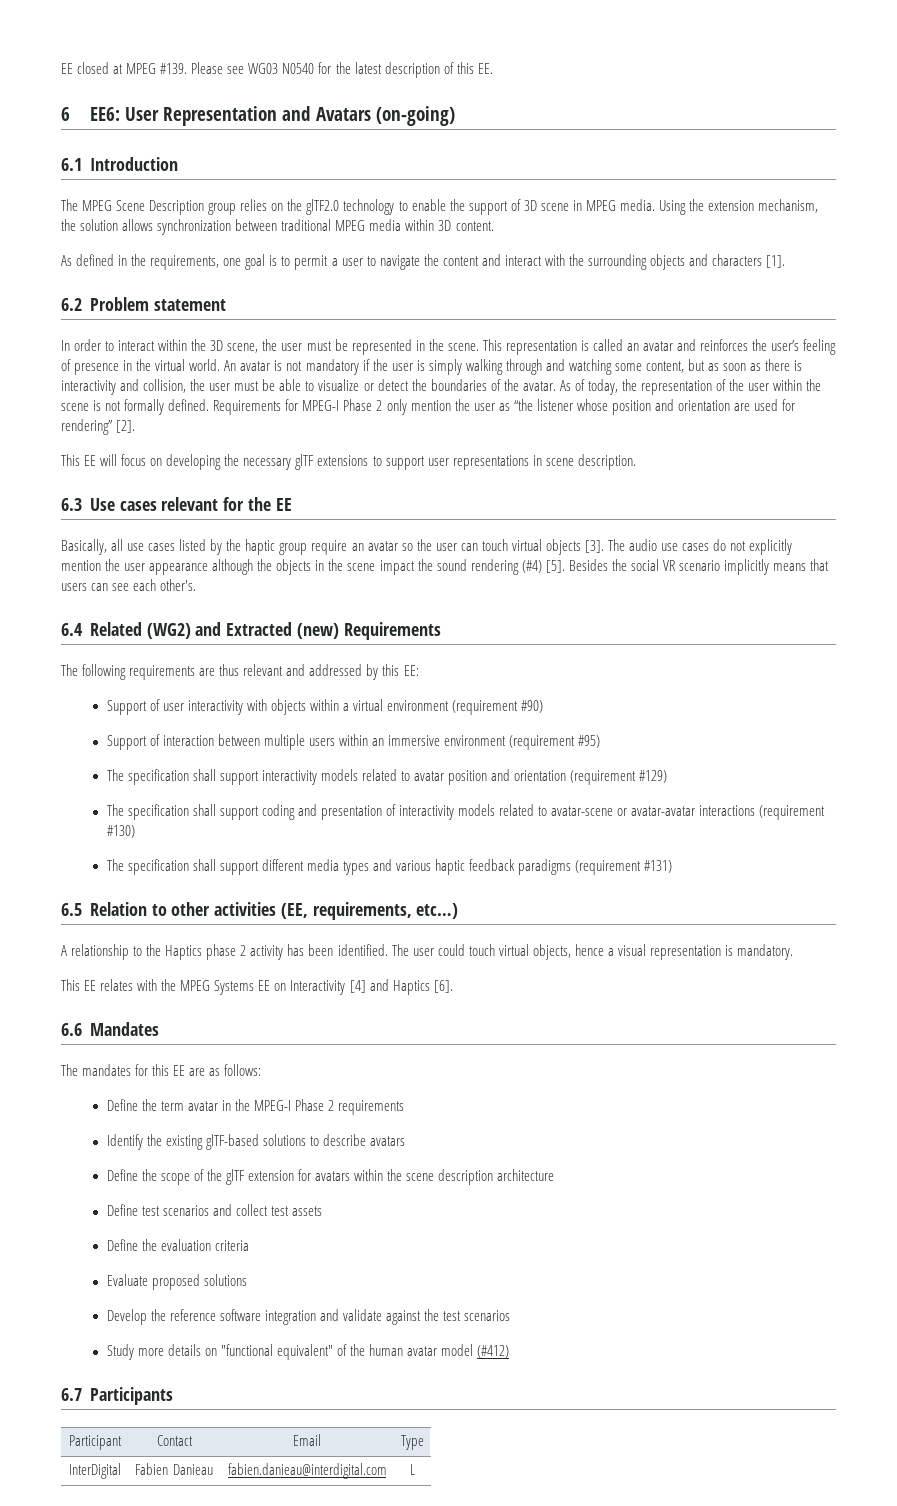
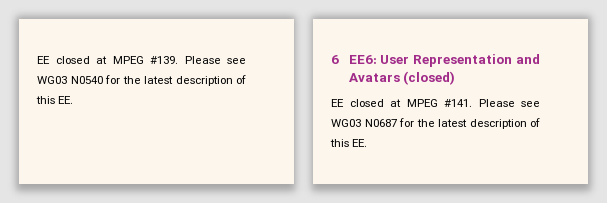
[375,106,455,126] [61,157,179,171] [61,199,819,215] [61,219,494,235] [61,254,786,270] [61,297,226,311] [61,339,837,355] [61,359,803,375] [61,379,822,395] [61,399,796,415] [61,419,136,435] [61,454,636,470] [61,497,292,511] [61,539,793,555] [61,559,830,575] [61,579,197,591] [61,622,441,640] [61,664,419,680] [106,699,544,715] [106,734,601,750] [106,769,668,785] [106,804,826,820] [106,825,135,838] [106,859,673,875] [61,902,459,920] [61,944,794,960] [61,979,453,995] [61,1022,160,1036] [61,1064,262,1076] [106,1099,404,1115] [106,1134,405,1150] [106,1169,555,1185] [106,1204,322,1216] [106,1239,249,1251] [106,1274,247,1290] [106,1309,511,1325] [106,1344,510,1360] [61,1387,174,1405] [68,1435,122,1450] [156,1435,193,1446] [293,1434,321,1446] [400,1435,424,1450] [68,1463,121,1479] [135,1463,213,1475] [227,1463,387,1479] [409,1464,415,1475] (on-going) // 6.1 Introduction // The MPEG Scene Description group relies on the glTF2.0 technology to enable the support of 3D scene in MPEG media. Using the extension mechanism, the solution allows synchronization between traditional MPEG media within 3D content. // As defined in the requirements, one goal is to permit a user to navigate the content and interact with the surrounding objects and characters [1]. // 6.2 Problem statement // In order to interact within the 3D scene, the user must be represented in the scene. This representation is called an avatar and reinforces the user’s feeling of presence in the virtual world. An avatar is not mandatory if the user is simply walking through and watching some content, but as soon as there is interactivity and collision, the user must be able to visualize or detect the boundaries of the avatar. As of today, the representation of the user within the scene is not formally defined. Requirements for MPEG-I Phase 2 only mention the user as “the listener whose position and orientation are used for rendering” [2]. // This EE will focus on developing the necessary glTF extensions to support user representations in scene description. // 6.3 Use cases relevant for the EE // Basically, all use cases listed by the haptic group require an avatar so the user can touch virtual objects [3]. The audio use cases do not explicitly mention the user appearance although the objects in the scene impact the sound rendering (#4) [5]. Besides the social VR scenario implicitly means that users can see each other's. // 6.4 Related (WG2) and Extracted (new) Requirements // The following requirements are thus relevant and addressed by this EE: // Support of user interactivity with objects within a virtual environment (requirement #90) // Support of interaction between multiple users within an immersive environment (requirement #95) // The specification shall support interactivity models related to avatar position and orientation (requirement #129) // The specification shall support coding and presentation of interactivity models related to avatar-scene or avatar-avatar interactions (requirement #130) // The specification shall support different media types and various haptic feedback paradigms (requirement #131) // 6.5 Relation to other activities (EE, requirements, etc…) // A relationship to the Haptics phase 2 activity has been identified. The user could touch virtual objects, hence a visual representation is mandatory. // This EE relates with the MPEG Systems EE on Interactivity [4] and Haptics [6]. // 6.6 Mandates // The mandates for this EE are as follows: // Define the term avatar in the MPEG-I Phase 2 requirements // Identify the existing glTF-based solutions to describe avatars // Define the scope of the glTF extension for avatars within the scene description architecture // Define test scenarios and collect test assets // Define the evaluation criteria // Evaluate proposed solutions // Develop the reference software integration and validate against the test scenarios // Study more details on "functional equivalent" of the human avatar model (#412) // 6.7 Participants // Participant | Contact | Email | Type // InterDigital | Fabien Danieau | fabien.danieau@interdigital.com | L -> [403,71,456,85] [331,99,540,107] [331,118,540,129] [330,139,368,147] (closed) // EE closed at MPEG #141. Please see WG03 N0687 for the latest description of this EE.

